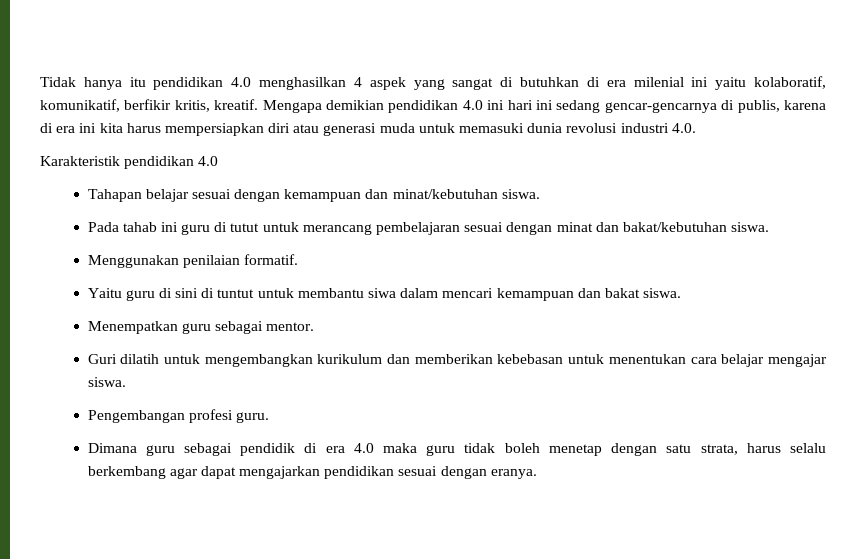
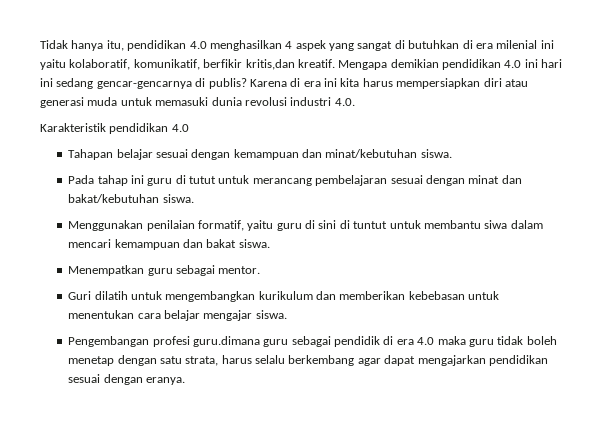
[129,77,146,87] itu -> [106,40,124,51] itu,
[174,100,210,112] kritis, -> [245,59,295,70] kritis,dan
[737,100,826,113] publis, karena -> [208,78,287,89] publis? Karena
[122,222,157,232] tahab -> [97,175,128,186] tahap
[243,254,298,265] [87,288,122,298] formatif. // Yaitu -> [197,220,274,231] formatif, yaitu
[235,412,269,423] [87,443,137,453] guru. // Dimana -> [192,336,260,347] guru.dimana

